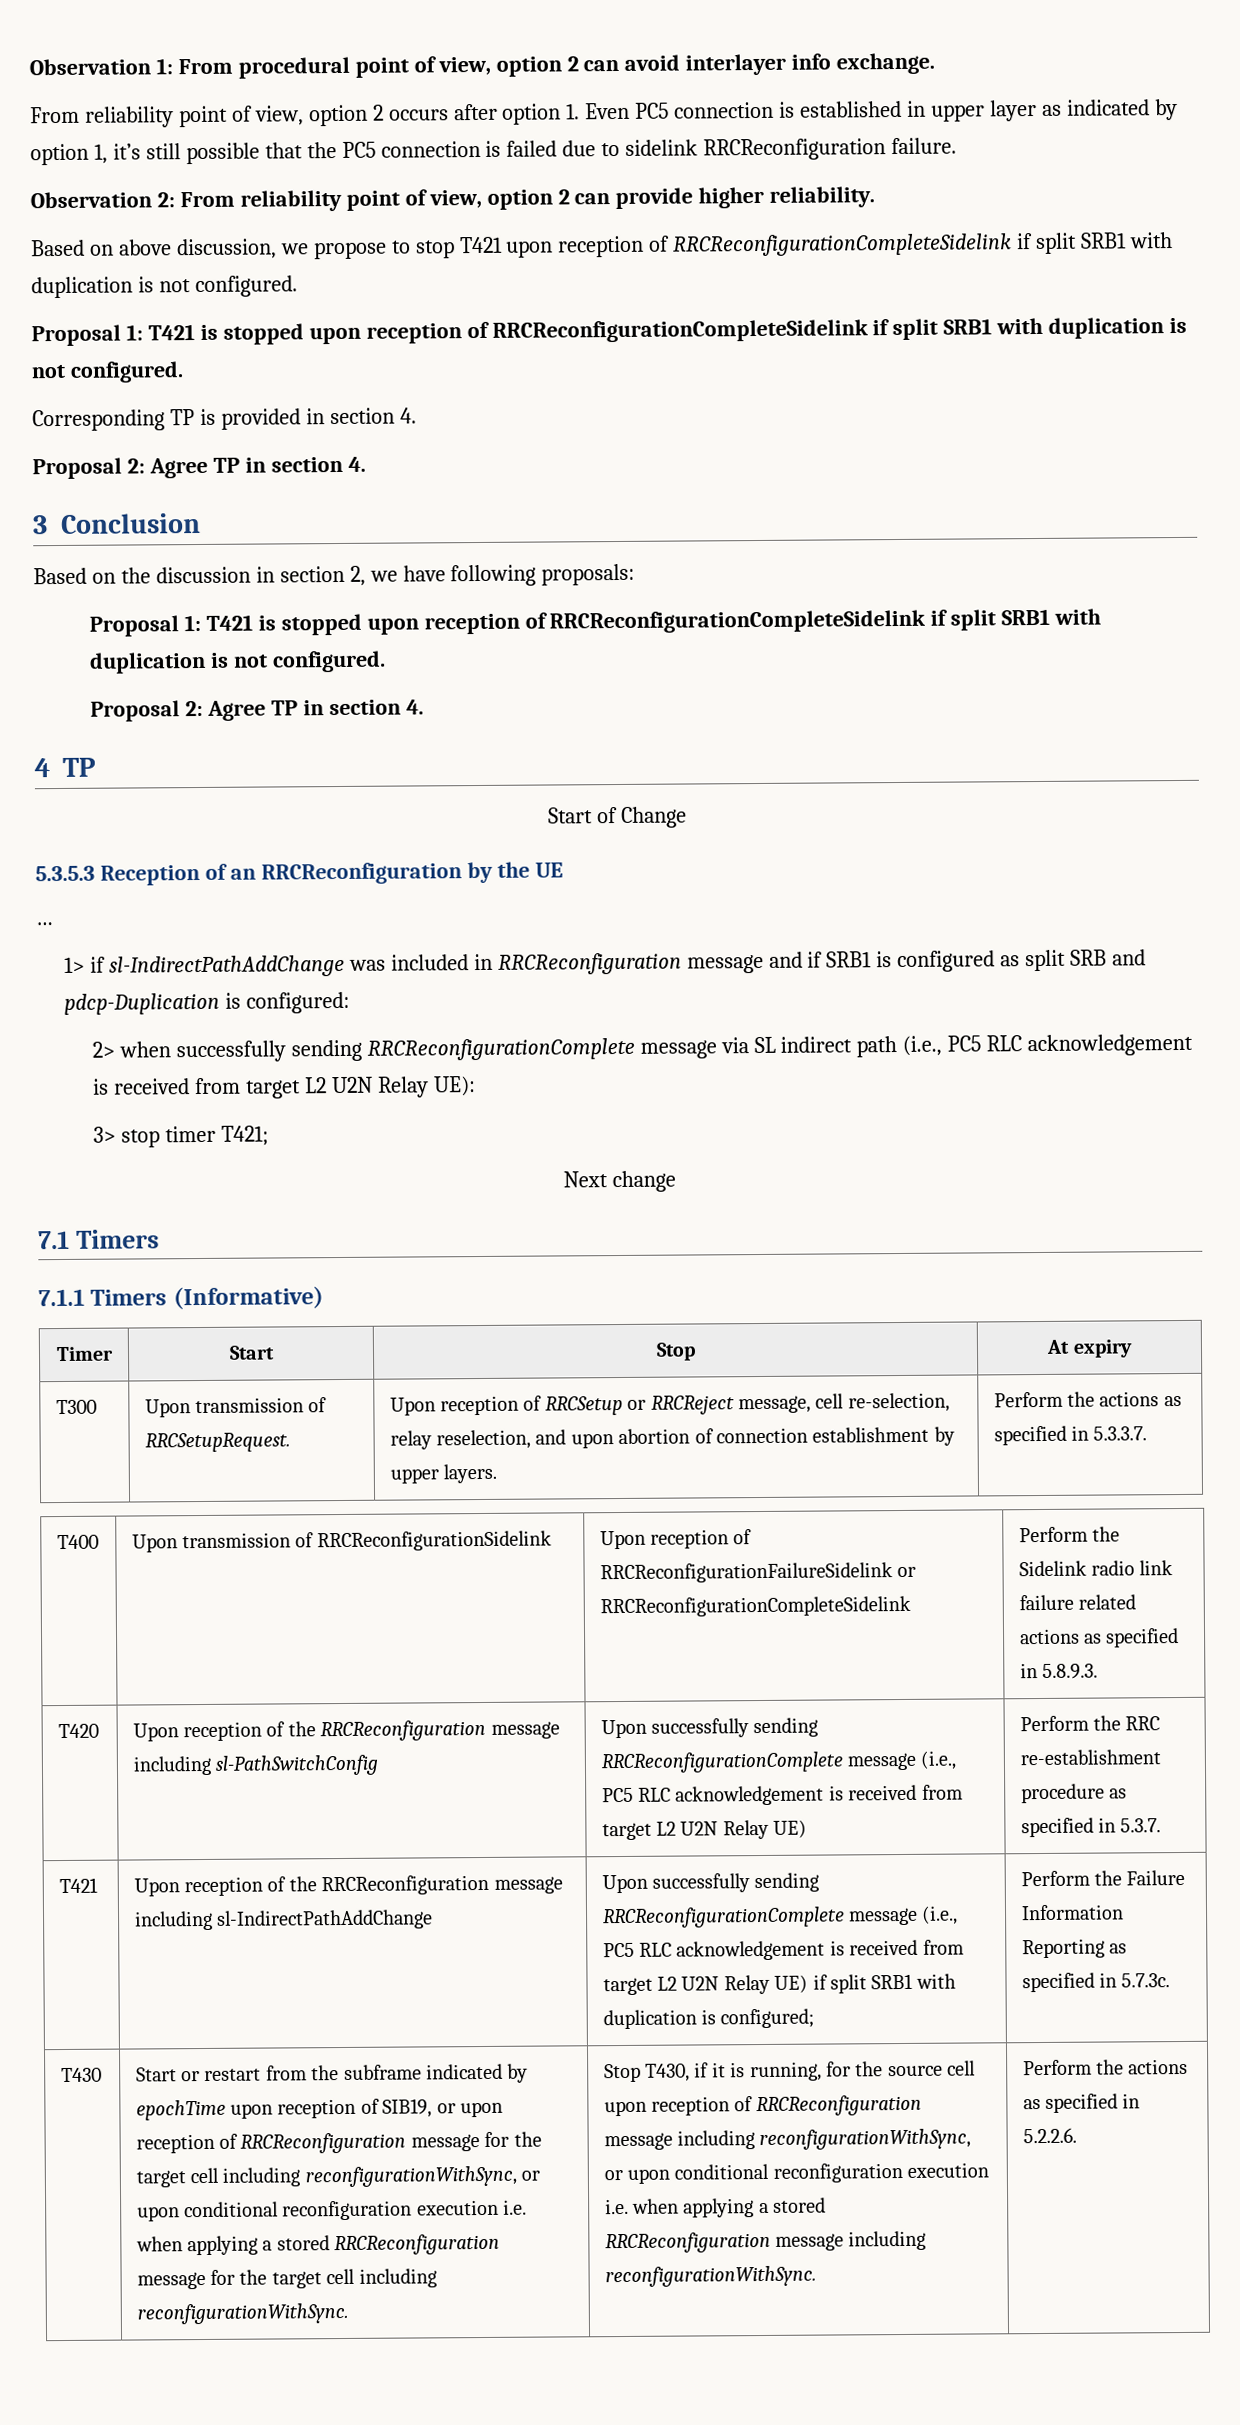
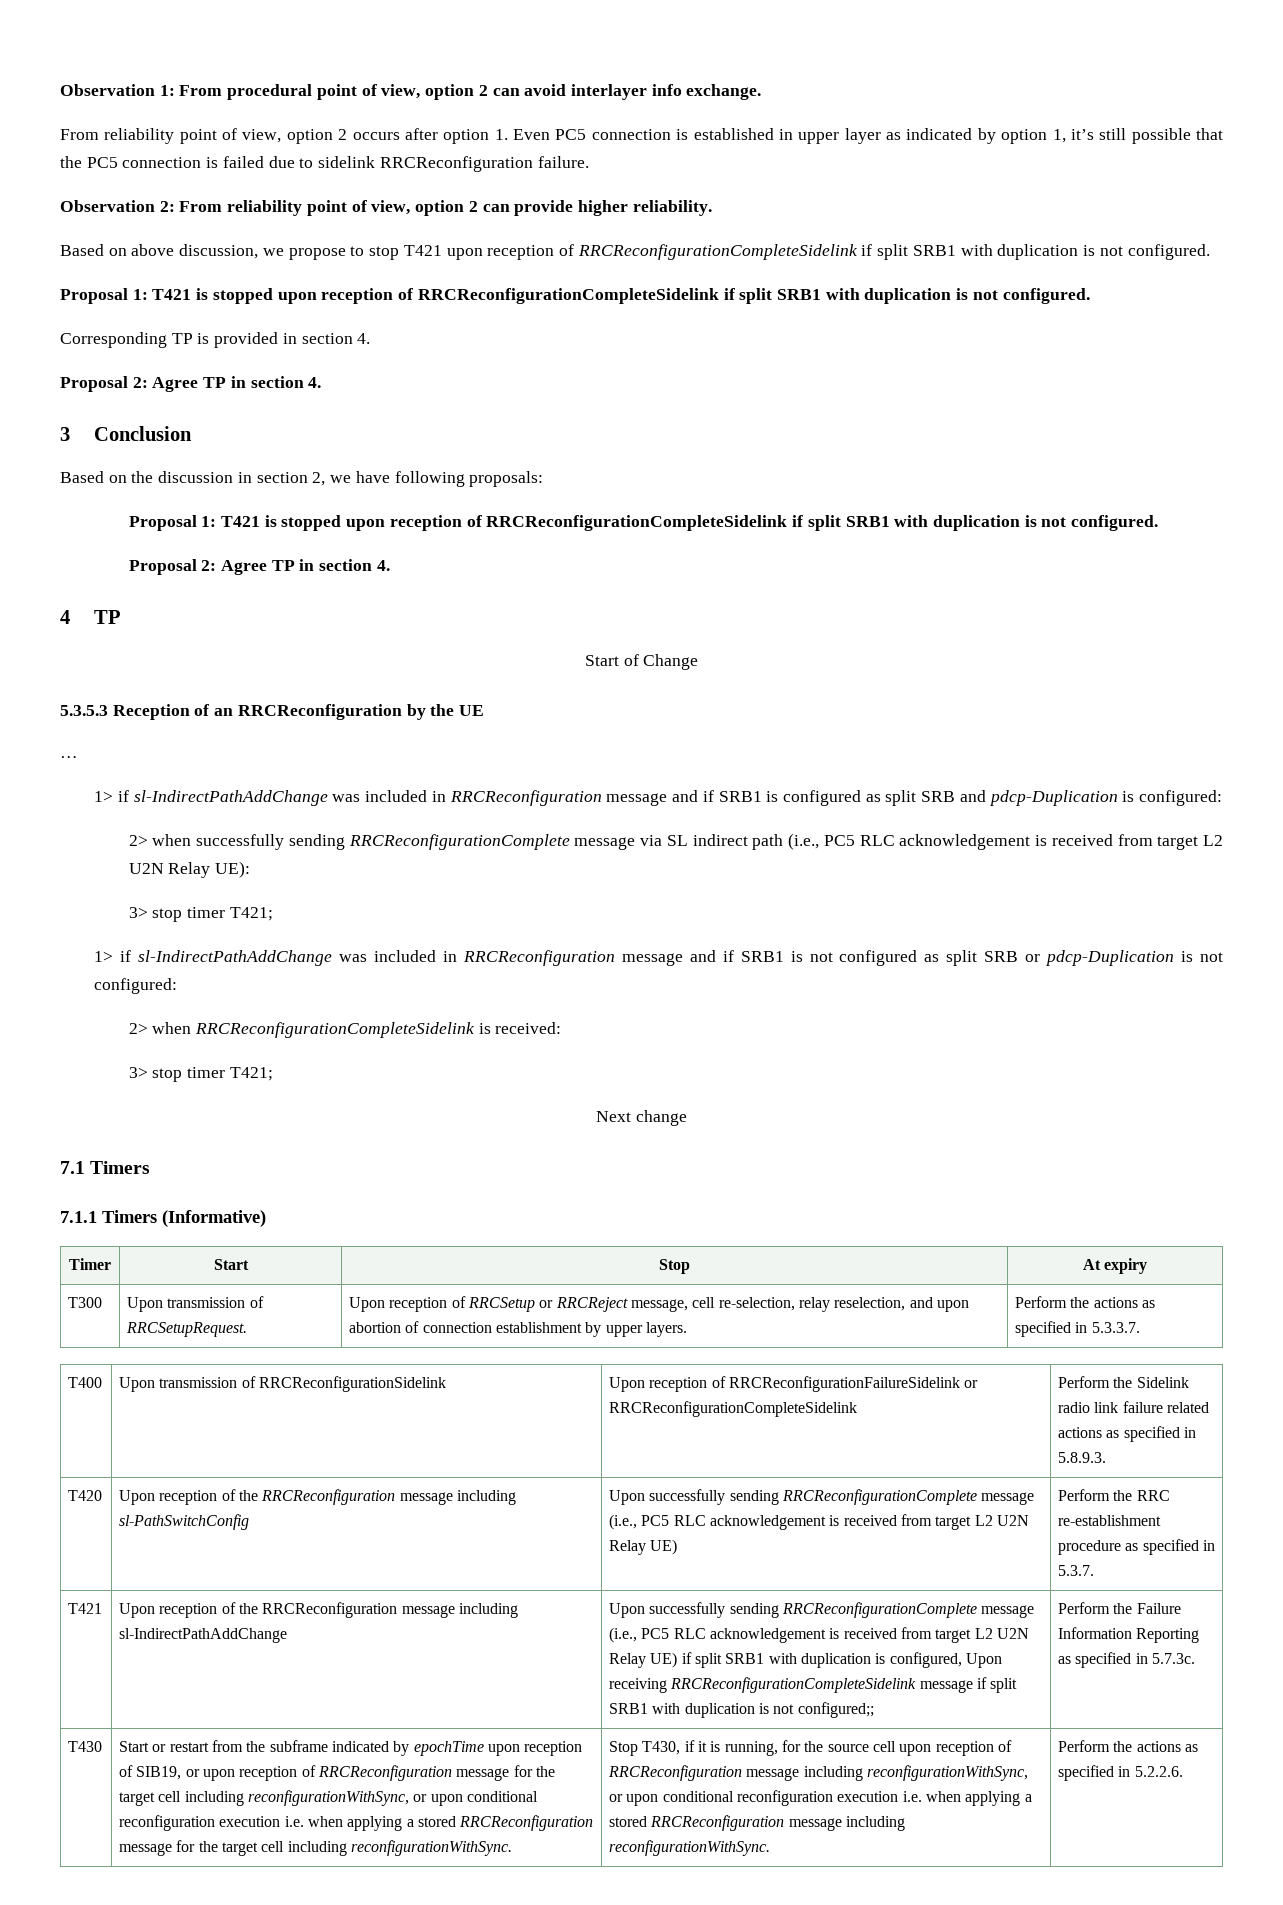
(269, 1135) none -> [94,950,1223,966] [94,978,178,994] [128,1022,562,1038] [128,1067,273,1082] // 1> if sl-IndirectPathAddChange was included in RRCReconfiguration message and if SRB1 is not configured as split SRB or pdcp-Duplication is not configured: // 2> when RRCReconfigurationCompleteSidelink is received: // 3> stop timer T421;
[720,2008,815,2029] configured; -> [889,1652,1002,1668] [609,1677,1018,1693] [609,1702,874,1718] configured, Upon receiving RRCReconfigurationCompleteSidelink message if split SRB1 with duplication is not configured;;

